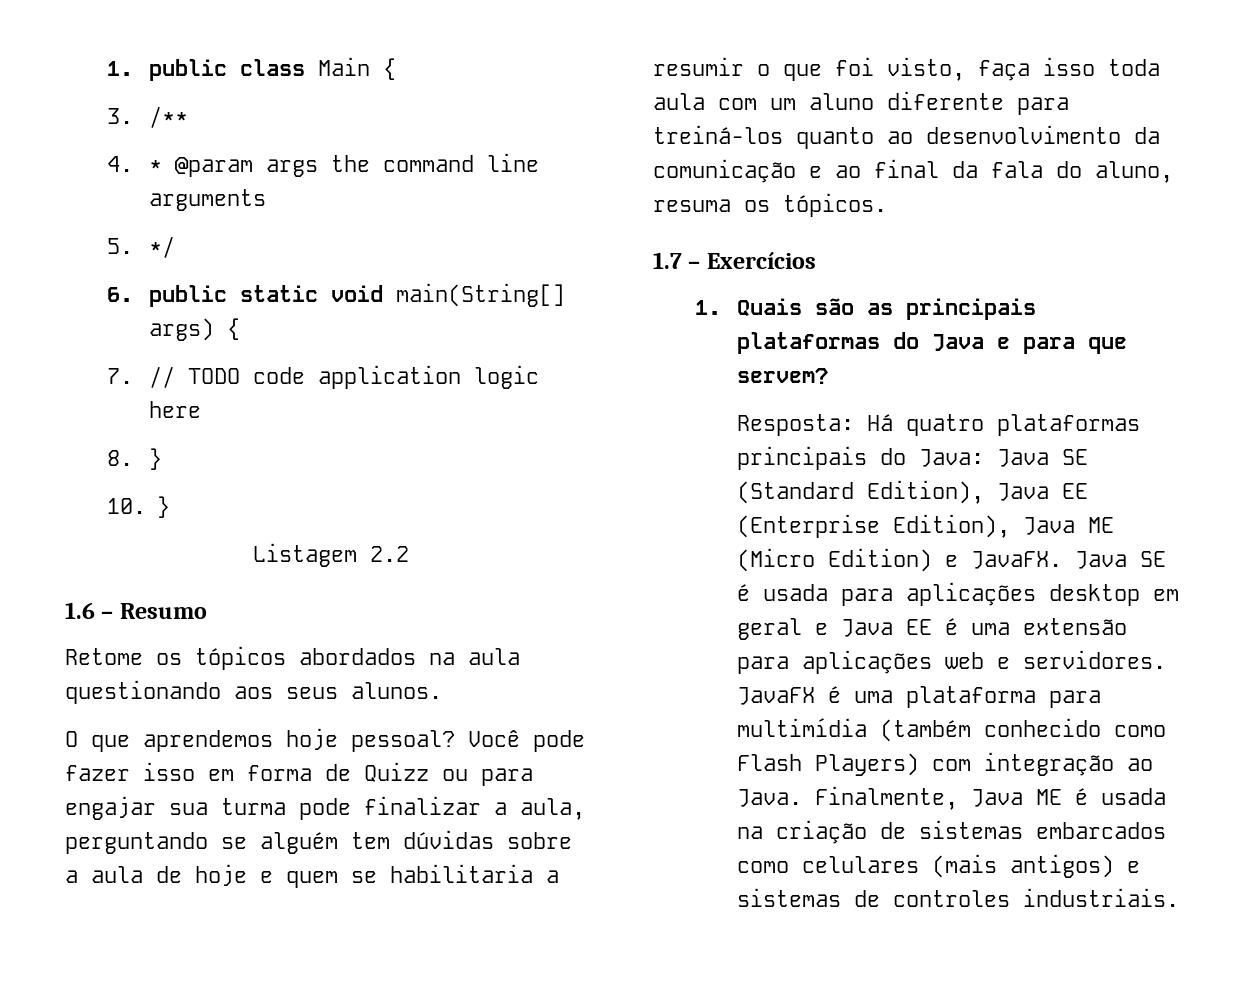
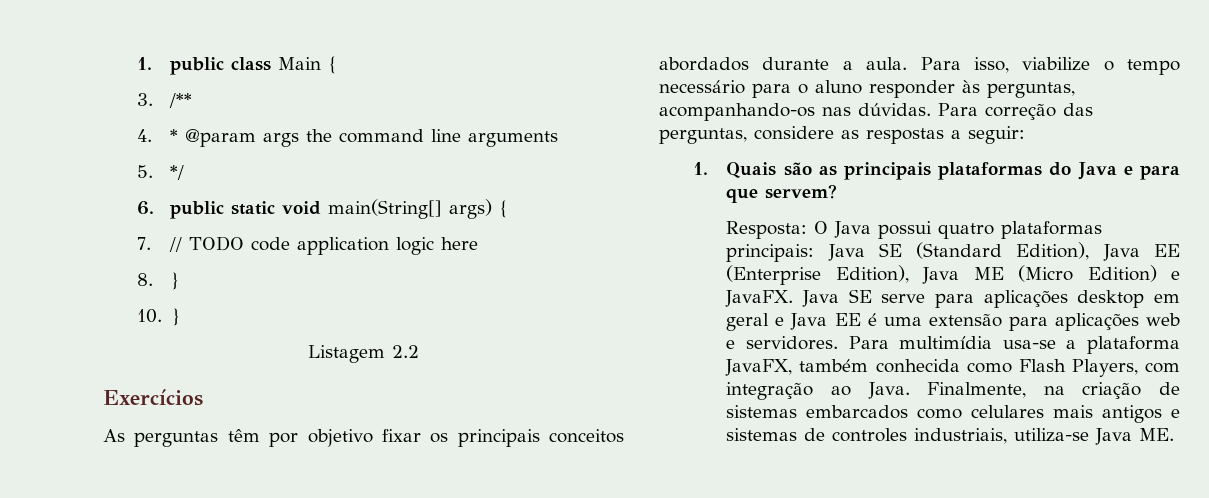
[65,602,207,619] [65,646,520,670] [65,680,442,704] [65,728,585,752] [65,762,533,786] [65,796,585,820] [65,830,572,854] [65,864,559,888] [653,57,1160,81] [653,91,1069,115] [653,125,1160,149] [653,159,1173,183] [653,193,887,217] [653,252,816,269] 1.6 – Resumo // Retome os tópicos abordados na aula questionando aos seus alunos. // O que aprendemos hoje pessoal? Você pode fazer isso em forma de Quizz ou para engajar sua turma pode finalizar a aula, perguntando se alguém tem dúvidas sobre a aula de hoje e quem se habilitaria a resumir o que foi visto, faça isso toda aula com um aluno diferente para treiná-los quanto ao desenvolvimento da comunicação e ao final da fala do aluno, resuma os tópicos. // 1.7 – Exercícios -> [103,389,203,406] [103,429,624,447] [659,57,1180,75] [659,80,1075,98] [659,103,1093,121] [659,126,1025,144] Exercícios // As perguntas têm por objetivo fixar os principais conceitos abordados durante a aula. Para isso, viabilize o tempo necessário para o aluno responder às perguntas, acompanhando-os nas dúvidas. Para correção das perguntas, considere as respostas a seguir:
[866,414,1140,436] [736,446,984,470] Há quatro plataformas principais do Java: -> [814,221,1103,239] [726,244,815,262] O Java possui quatro plataformas principais:
[736,584,828,601] é usada -> [881,294,926,303] serve
[736,686,1101,708] [736,718,1101,742] JavaFX é uma plataforma para multimídia (também conhecido -> [848,336,1180,354] [725,359,960,376] Para multimídia usa-se a plataforma JavaFX, também conhecida
[814,753,919,776] Players) -> [1071,359,1138,377] Players,
[970,788,1166,807] Java ME é usada -> (1027, 390) none
[931,854,1114,878] (mais antigos) -> [1053,405,1163,423] mais antigos
[1022,888,1179,907] industriais. -> [914,428,1175,445] industriais, utiliza-se Java ME.

